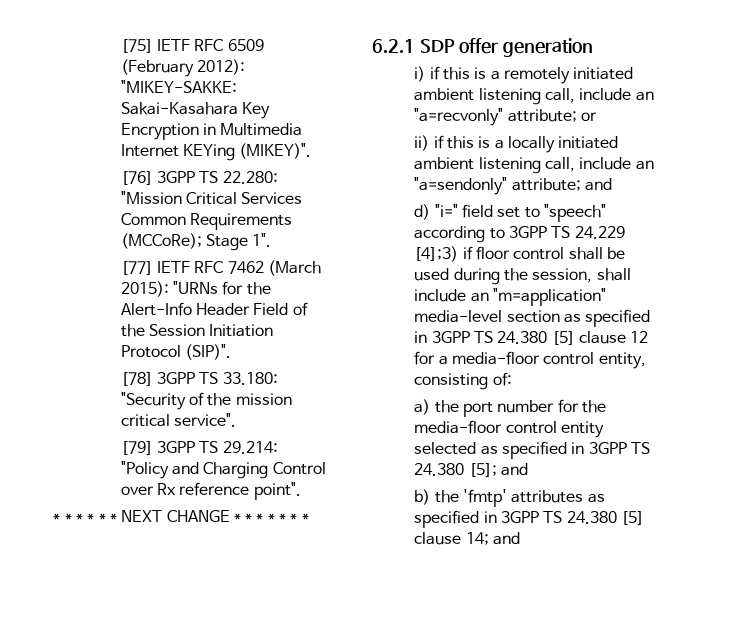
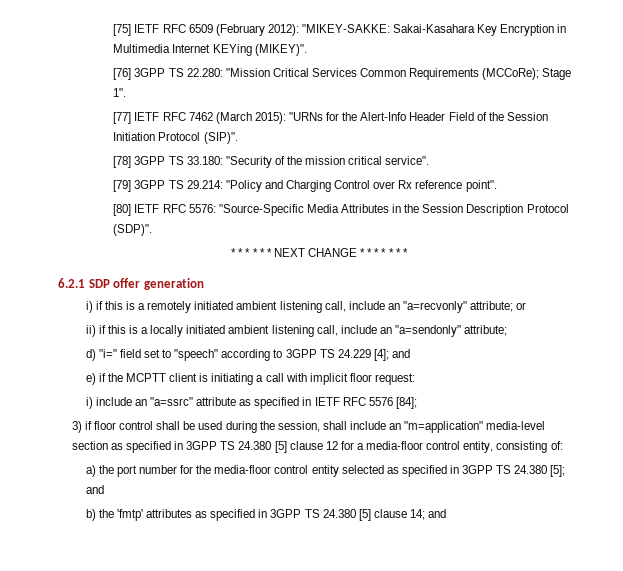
(301, 491) none -> [113,204,569,216] [113,224,153,236] // [80] IETF RFC 5576: "Source-Specific Media Attributes in the Session Description Protocol (SDP)".
[584,178,612,191] and -> (508, 330) none
[414,246,459,262] [4];3) -> [373,349,410,361] [85,373,415,385] [85,397,417,409] [71,421,82,433] [4]; and // e) if the MCPTT client is initiating a call with implicit floor request: // i) include an "a=ssrc" attribute as specified in IETF RFC 5576 [84]; // 3)

